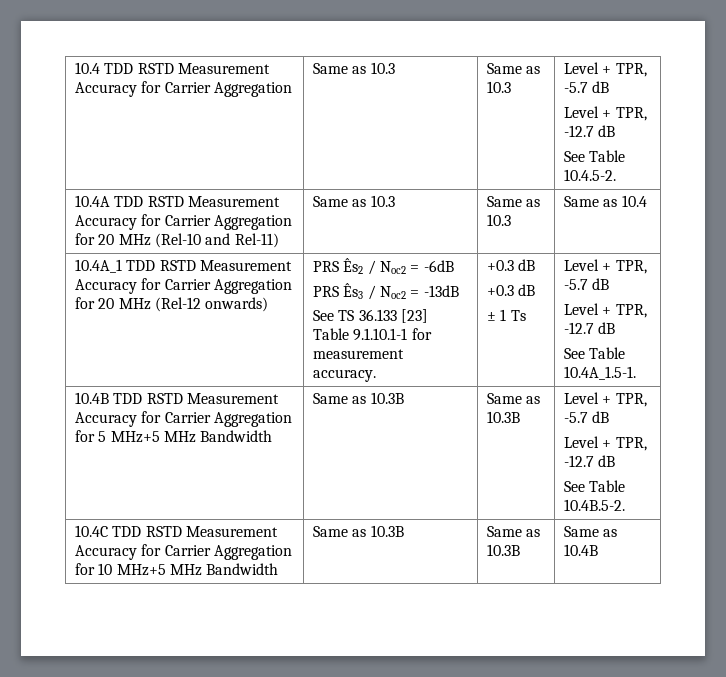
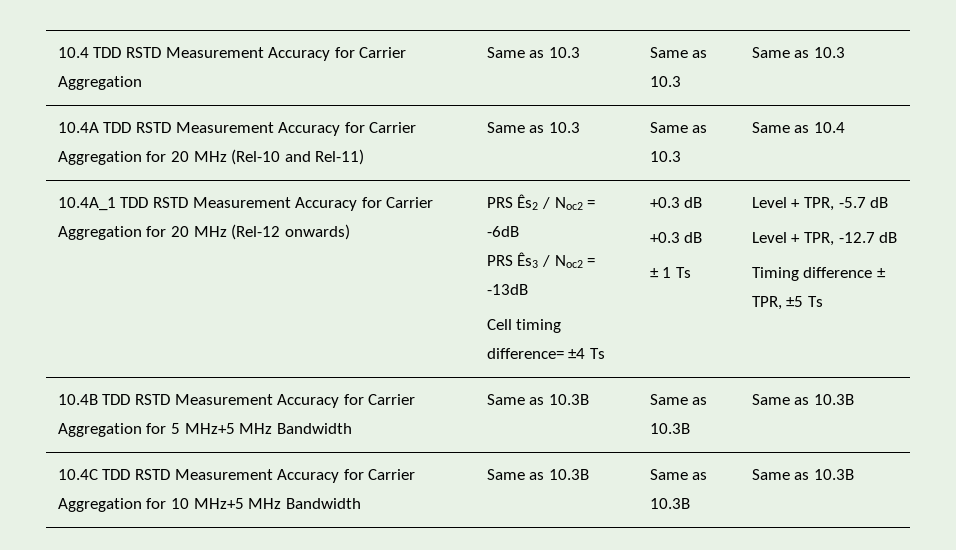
[564,62,647,77] [564,81,610,93] [564,106,647,121] [564,125,616,137] [564,150,626,162] [564,169,617,181] Level + TPR, -5.7 dB // Level + TPR, -12.7 dB // See Table 10.4.5-2. -> [751,47,845,58] Same as 10.3
[313,309,428,323] [313,328,432,341] [313,349,405,359] [313,369,377,382] See TS 36.133 [23] Table 9.1.10.1-1 for measurement accuracy. -> [486,319,562,333] [486,348,605,359] Cell timing difference= ±4 Ts
[564,347,626,359] [564,366,637,380] See Table 10.4A_1.5-1. -> [751,267,886,281] [751,296,823,310] Timing difference ± TPR, ±5 Ts
[564,392,647,407] [564,411,610,423] [564,436,647,451] [564,455,616,467] [564,480,626,492] [564,499,626,511] Level + TPR, -5.7 dB // Level + TPR, -12.7 dB // See Table 10.4B.5-2. -> [751,394,854,405] Same as 10.3B
[564,544,599,556] 10.4B -> [813,469,854,480] 10.3B

